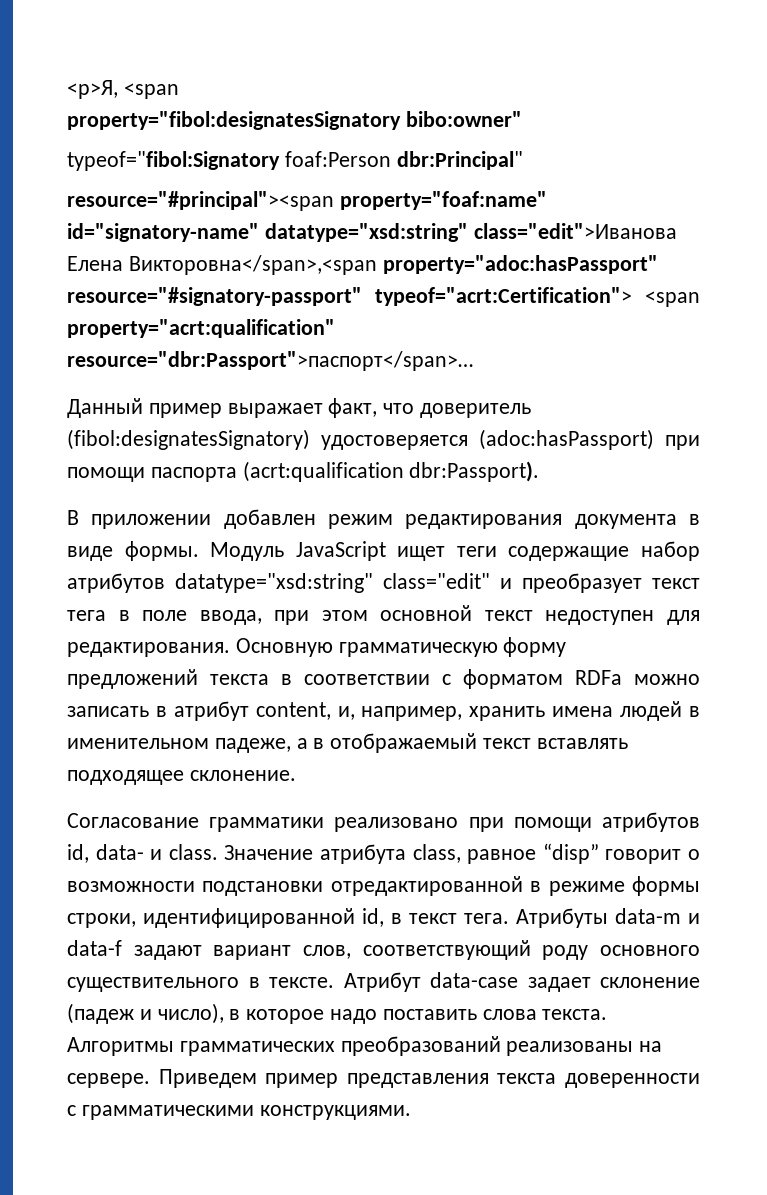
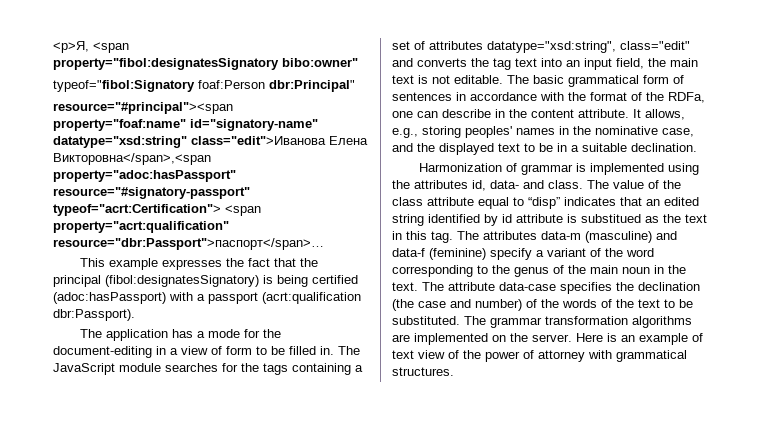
[67,398,532,418] [67,429,700,450] [67,461,540,482] [67,509,700,529] [67,541,700,561] [67,573,700,593] [67,605,700,625] [67,637,567,657] [67,669,700,689] [67,701,701,721] [67,733,628,753] [67,770,296,785] [67,812,700,832] [67,843,700,864] [67,876,700,896] [67,908,700,928] [67,940,700,960] [67,972,700,992] [67,1003,608,1024] [67,1036,663,1056] [67,1069,700,1088] [67,1105,411,1120] Данный пример выражает факт, что доверитель (fibol:designatesSignatory) удостоверяется (adoc:hasPassport) при помощи паспорта (acrt:qualification dbr:Passport). // В приложении добавлен режим редактирования документа в виде формы. Модуль JavaScript ищет теги содержащие набор атрибутов datatype="xsd:string" class="edit" и преобразует текст тега в поле ввода, при этом основной текст недоступен для редактирования. Основную грамматическую форму предложений текста в соответствии с форматом RDFa можно записать в атрибут content, и, например, хранить имена людей в именительном падеже, а в отображаемый текст вставлять подходящее склонение. // Согласование грамматики реализовано при помощи атрибутов id, data- и class. Значение атрибута class, равное “disp” говорит о возможности подстановки отредактированной в режиме формы строки, идентифицированной id, в текст тега. Атрибуты data-m и data-f задают вариант слов, соответствующий роду основного существительного в тексте. Атрибут data-case задает склонение (падеж и число), в которое надо поставить слова текста. Алгоритмы грамматических преобразований реализованы на сервере. Приведем пример представления текста доверенности с грамматическими конструкциями. -> [80,258,319,270] [53,275,358,287] [53,292,361,304] [53,309,135,321] [80,329,282,341] [53,346,360,358] [53,363,363,375] [392,41,690,53] [392,58,698,70] [392,75,684,87] [392,92,705,103] [392,109,685,120] [392,126,694,138] [392,143,697,155] [419,163,700,175] [392,180,681,191] [392,197,699,209] [392,214,707,226] [392,231,677,243] [392,248,654,260] [392,265,686,277] [392,282,700,294] [392,299,693,311] [392,316,692,328] [392,333,703,345] [392,350,687,362] [392,367,454,376] This example expresses the fact that the principal (fibol:designatesSignatory) is being certified (adoc:hasPassport) with a passport (acrt:qualification dbr:Passport). // The application has a mode for the document-editing in a view of form to be filled in. The JavaScript module searches for the tags containing a set of attributes datatype="xsd:string", class="edit" and converts the tag text into an input field, the main text is not editable. The basic grammatical form of sentences in accordance with the format of the RDFa, one can describe in the content attribute. It allows, e.g., storing peoples' names in the nominative case, and the displayed text to be in a suitable declination. // Harmonization of grammar is implemented using the attributes id, data- and class. The value of the class attribute equal to “disp” indicates that an edited string identified by id attribute is substitued as the text in this tag. The attributes data-m (masculine) and data-f (feminine) specify a variant of the word corresponding to the genus of the main noun in the text. The attribute data-case specifies the declination (the case and number) of the words of the text to be substituted. The grammar transformation algorithms are implemented on the server. Here is an example of text view of the power of attorney with grammatical structures.

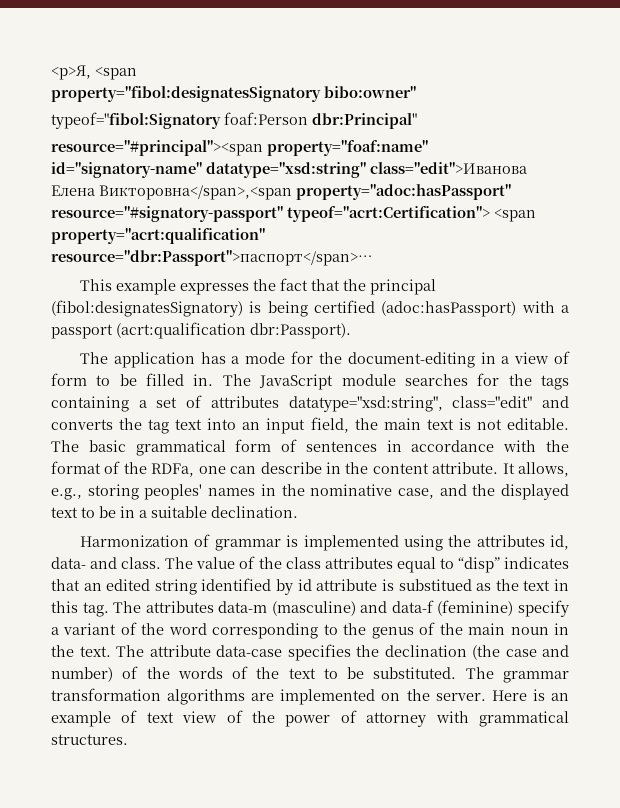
[427,197,474,206] attribute -> [324,557,393,569] attributes

